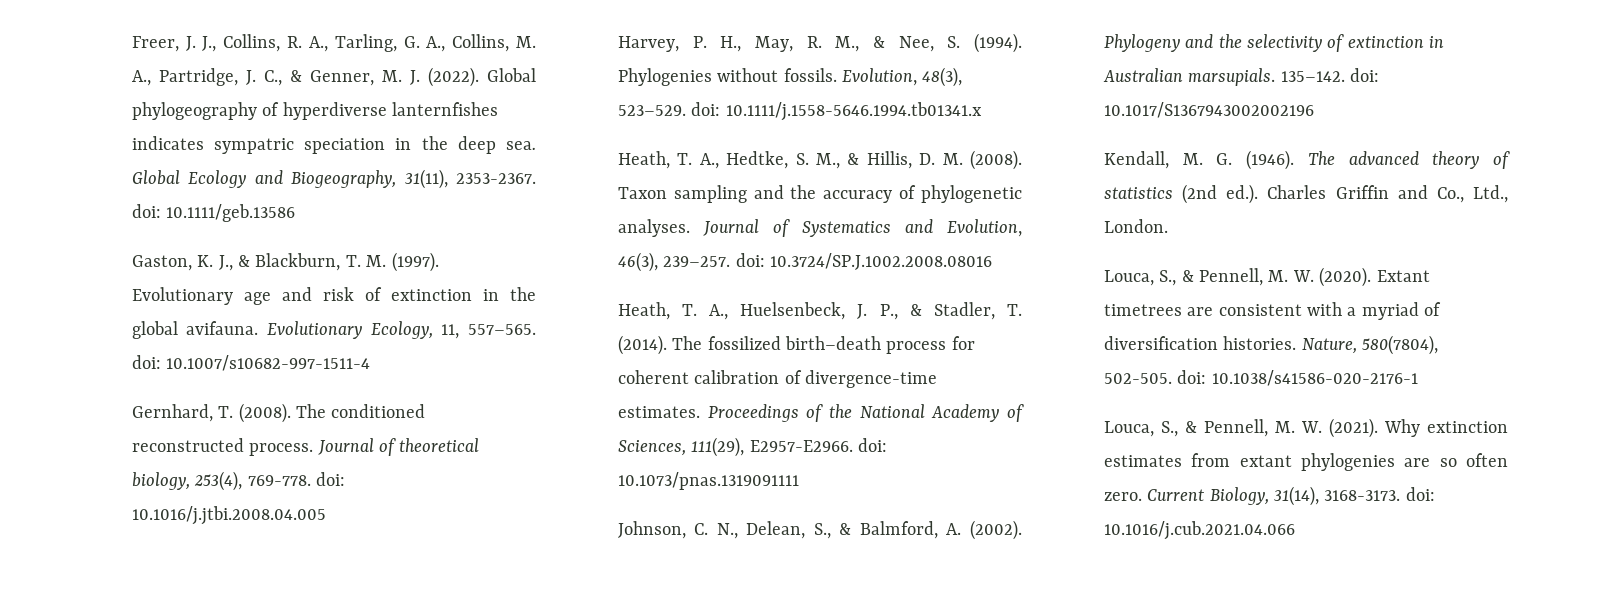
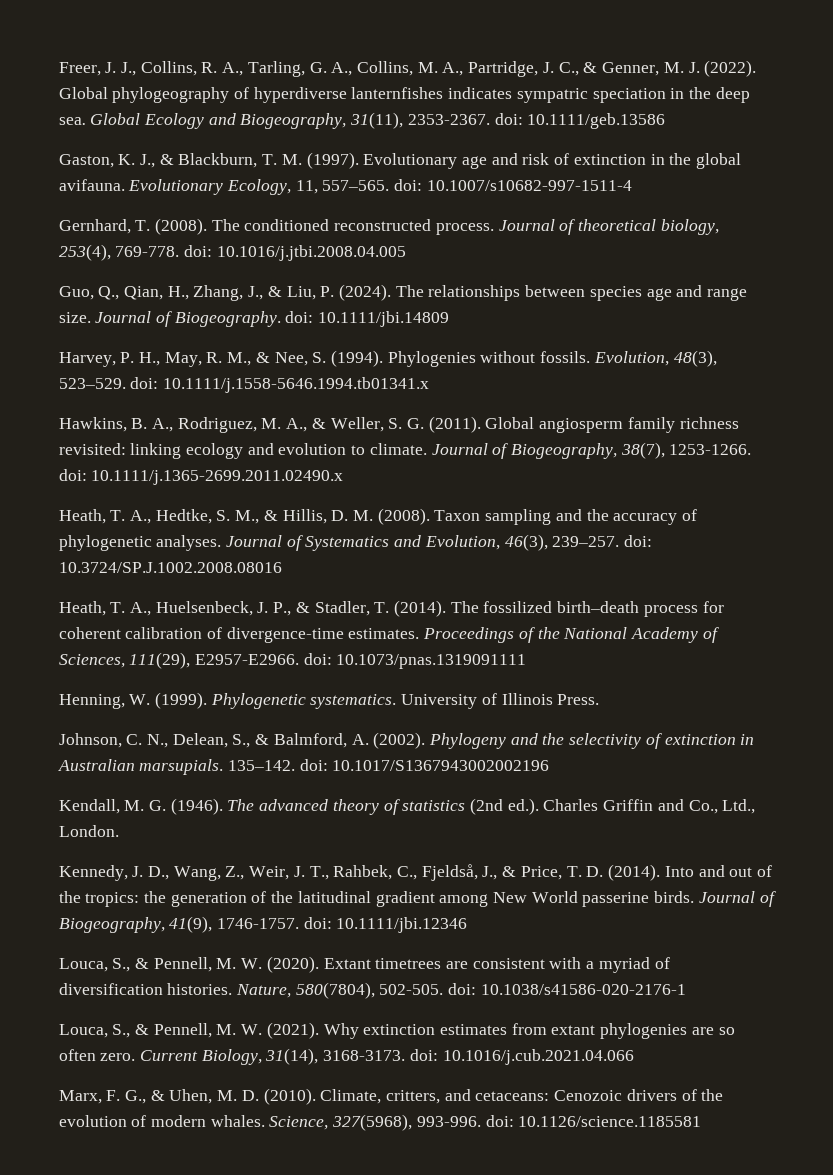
(326, 515) none -> [58,284,748,301] [58,311,450,327] // Guo, Q., Qian, H., Zhang, J., & Liu, P. (2024). The relationships between species age and range size. Journal of Biogeography. doi: 10.1111/jbi.14809
(982, 111) none -> [58,416,739,433] [58,442,752,459] [58,469,344,485] // Hawkins, B. A., Rodriguez, M. A., & Weller, S. G. (2011). Global angiosperm family richness revisited: linking ecology and evolution to climate. Journal of Biogeography, 38(7), 1253-1266. doi: 10.1111/j.1365-2699.2011.02490.x
(799, 481) none -> [58,692,600,709] // Henning, W. (1999). Phylogenetic systematics. University of Illinois Press.
(1168, 226) none -> [58,864,772,881] [58,891,776,907] [58,916,468,933] // Kennedy, J. D., Wang, Z., Weir, J. T., Rahbek, C., Fjeldså, J., & Price, T. D. (2014). Into and out of the tropics: the generation of the latitudinal gradient among New World passerine birds. Journal of Biogeography, 41(9), 1746-1757. doi: 10.1111/jbi.12346
(1295, 530) none -> [58,1088,724,1105] [58,1114,702,1131] // Marx, F. G., & Uhen, M. D. (2010). Climate, critters, and cetaceans: Cenozoic drivers of the evolution of modern whales. Science, 327(5968), 993-996. doi: 10.1126/science.1185581

